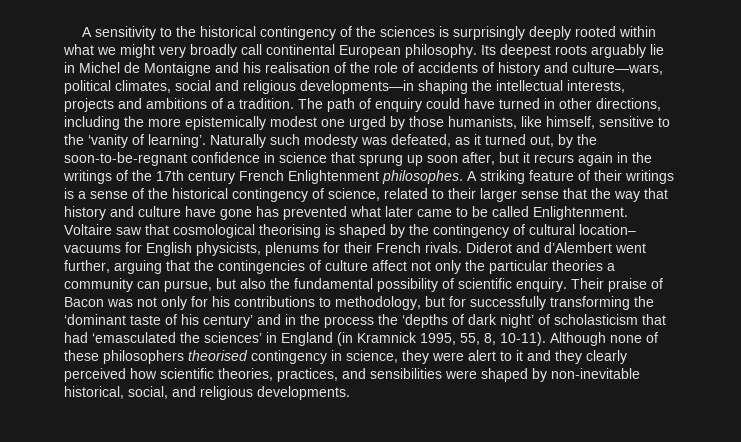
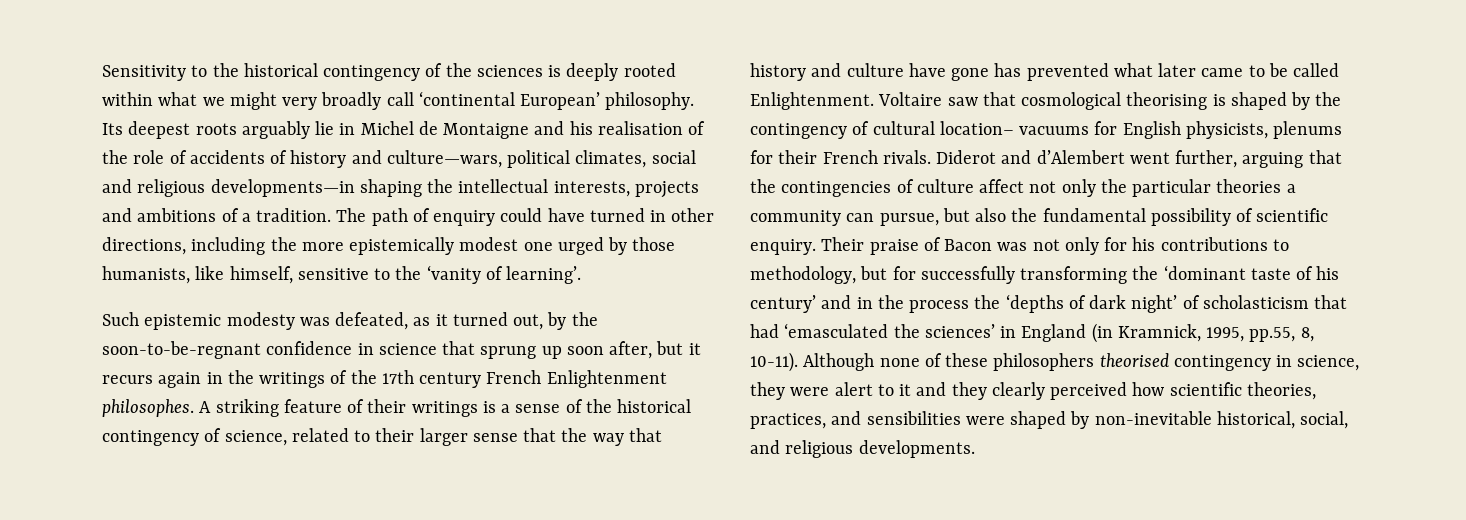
[82,26,157,40] A sensitivity -> [102,65,186,81] Sensitivity
[453,26,526,40] surprisingly -> (562, 71) none
[266,44,401,58] continental European -> [418,91,601,110] ‘continental European’
[210,134,300,148] Naturally such -> [102,312,222,330] // Such epistemic
[357,332,480,345] Kramnick 1995, 55, -> [1117,324,1296,342] Kramnick, 1995, pp.55,

